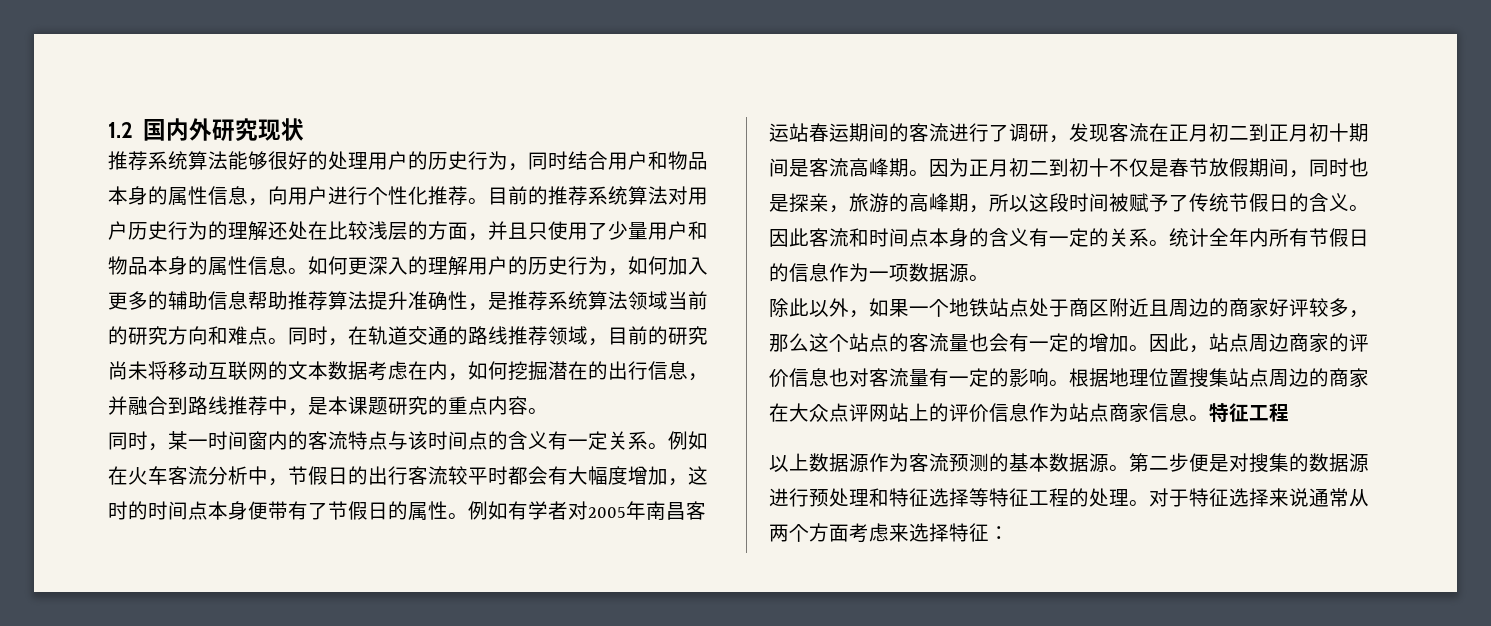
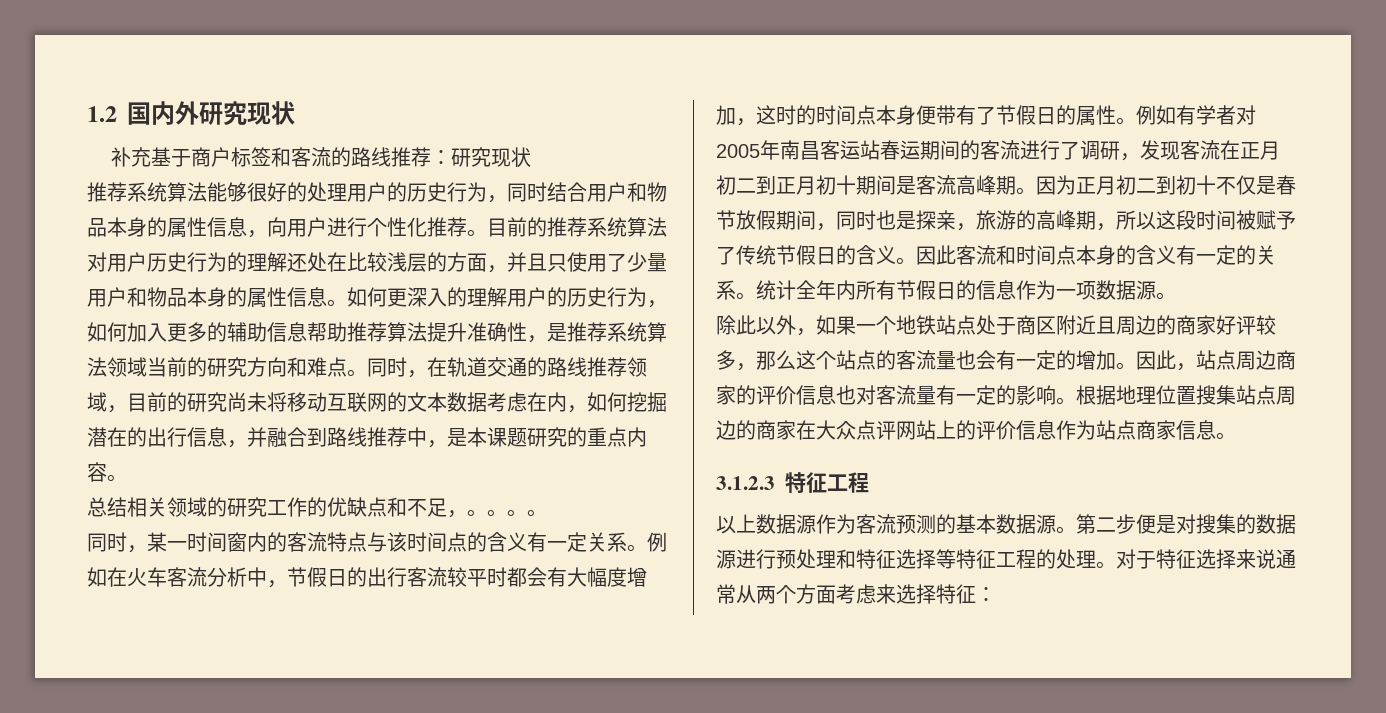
(304, 129) none -> [111,147,532,167] // 补充基于商户标签和客流的路线推荐：研究现状
(548, 411) none -> [87,497,547,518] // 总结相关领域的研究工作的优缺点和不足，。。。。
(1209, 418) none -> [716,476,775,490] // 3.1.2.3

